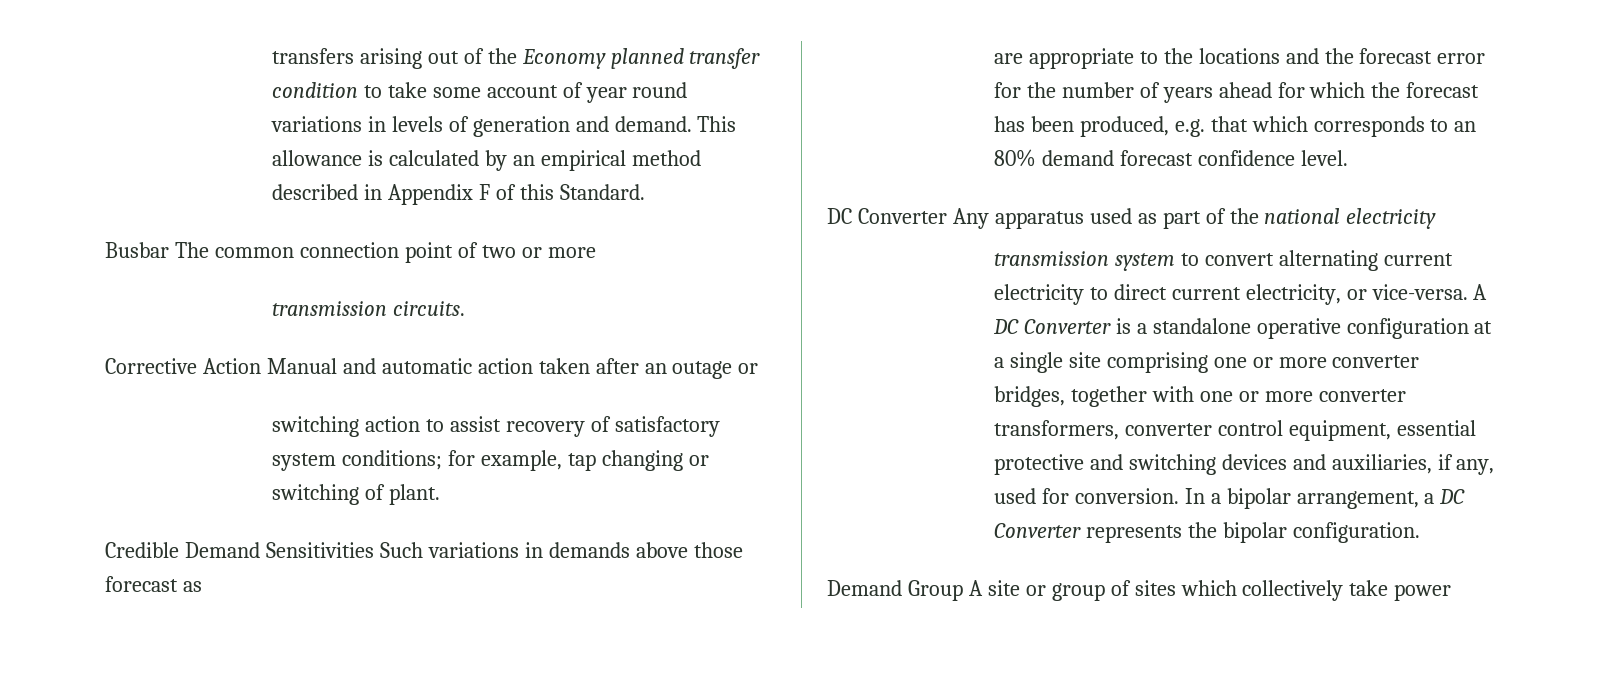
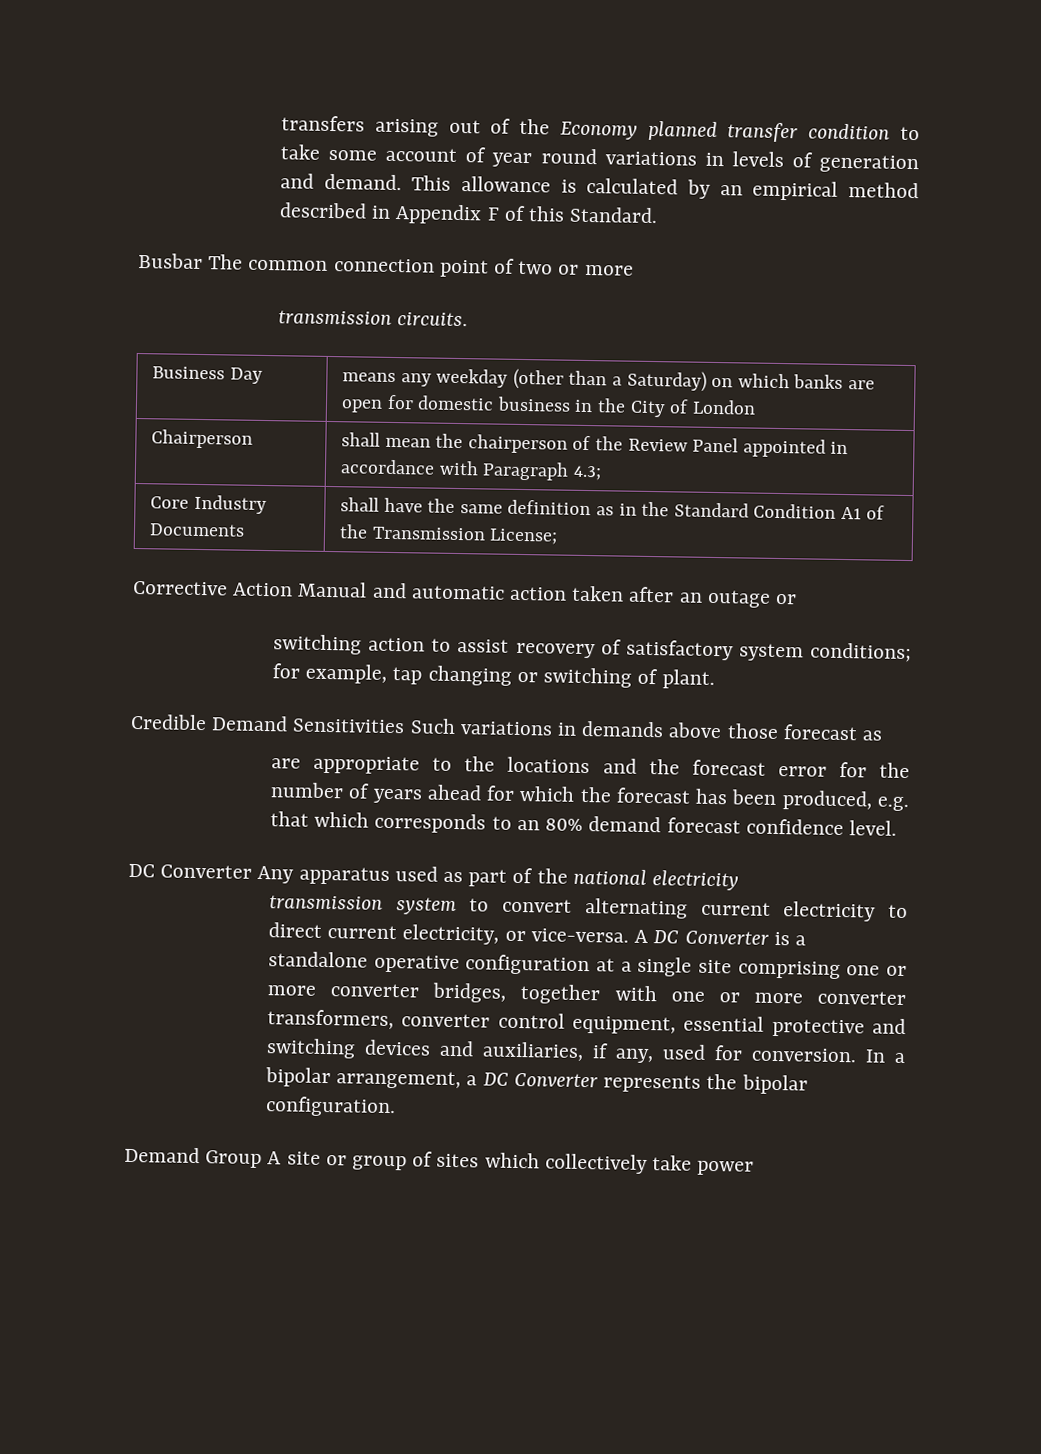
(465, 308) none -> [152,366,263,384] [342,368,875,392] [341,394,756,418] [151,429,254,449] [341,432,849,458] [340,459,602,481] [150,494,267,515] [149,523,246,537] [340,497,886,520] [339,524,559,545] // Business Day | means any weekday (other than a Saturday) on which banks are open for domestic business in the City of London // Chairperson | shall mean the chairperson of the Review Panel appointed in accordance with Paragraph 4.3; // Core Industry Documents | shall have the same definition as in the Standard Condition A1 of the Transmission License;

